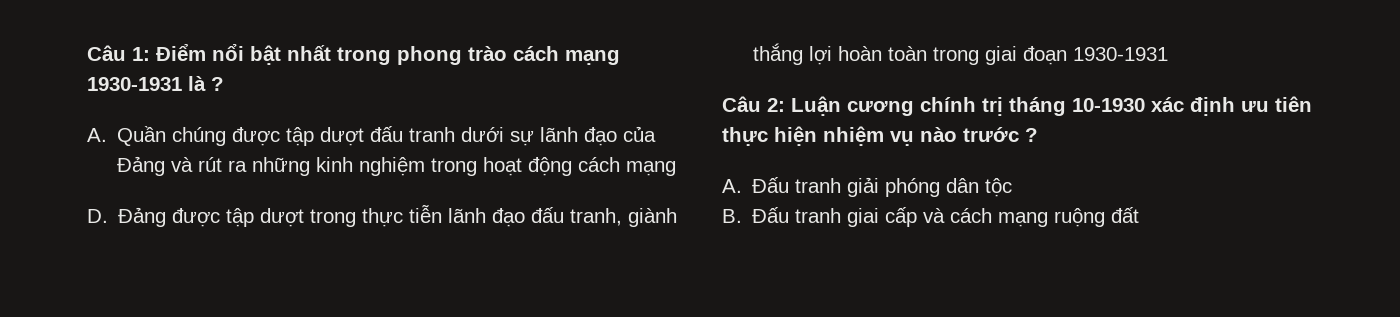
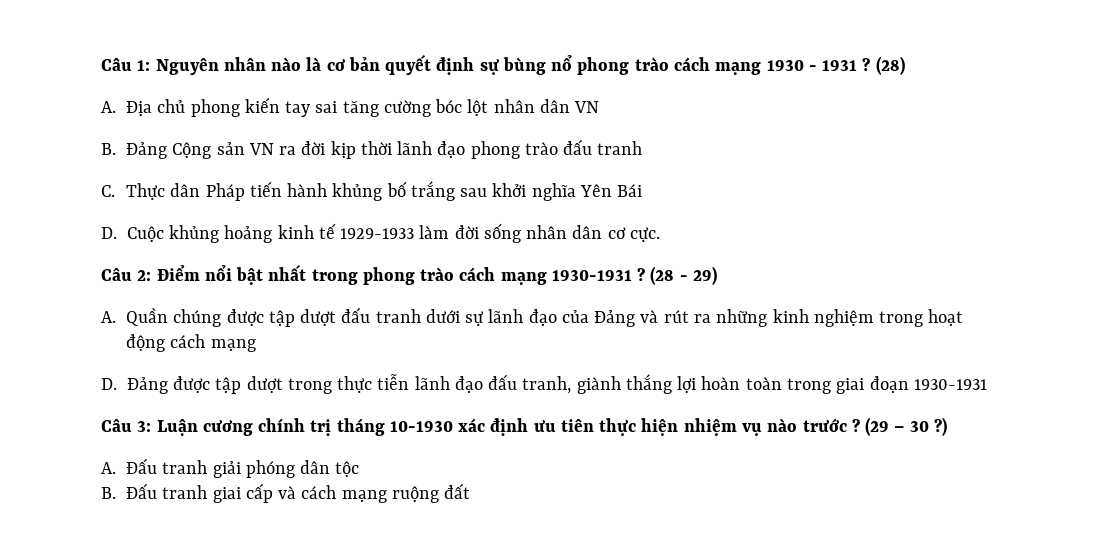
(150, 54) none -> [155,55,905,75] [101,97,600,117] [101,139,643,159] [101,181,643,201] [101,223,660,243] [101,267,152,281] Nguyên nhân nào là cơ bản quyết định sự bùng nổ phong trào cách mạng 1930 - 1931 ? (28) // A. Địa chủ phong kiến tay sai tăng cường bóc lột nhân dân VN // B. Đảng Cộng sản VN ra đời kịp thời lãnh đạo phong trào đấu tranh // C. Thực dân Pháp tiến hành khủng bố trắng sau khởi nghĩa Yên Bái // D. Cuộc khủng hoảng kinh tế 1929-1933 làm đời sống nhân dân cơ cực. // Câu 2:
[188,76,224,91] là ? -> [637,266,717,285] ? (28 - 29)
[767,98,785,112] 2: -> [137,421,152,432] 3:
(1038, 135) none -> [865,417,947,436] (29 – 30 ?)

